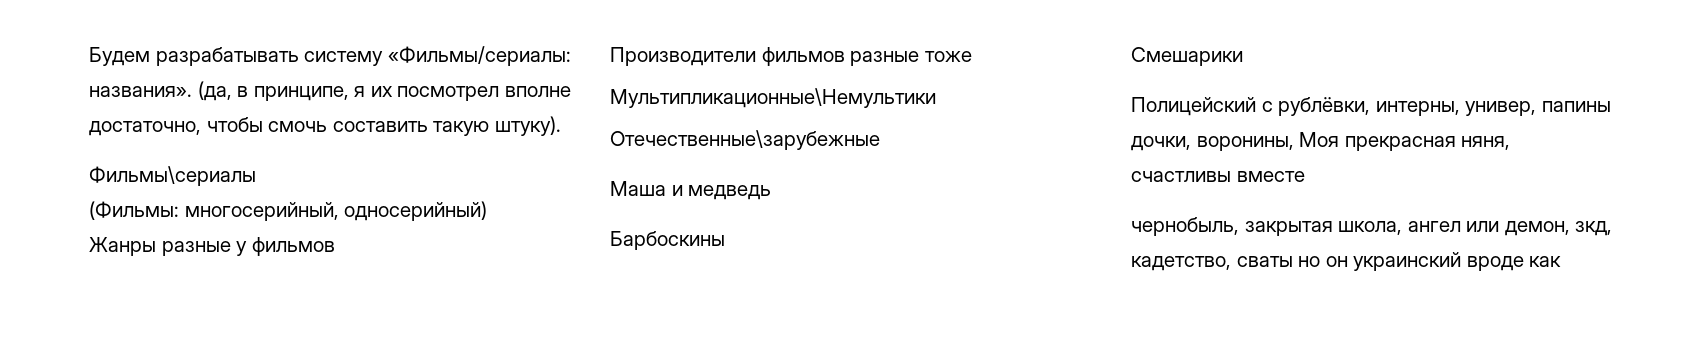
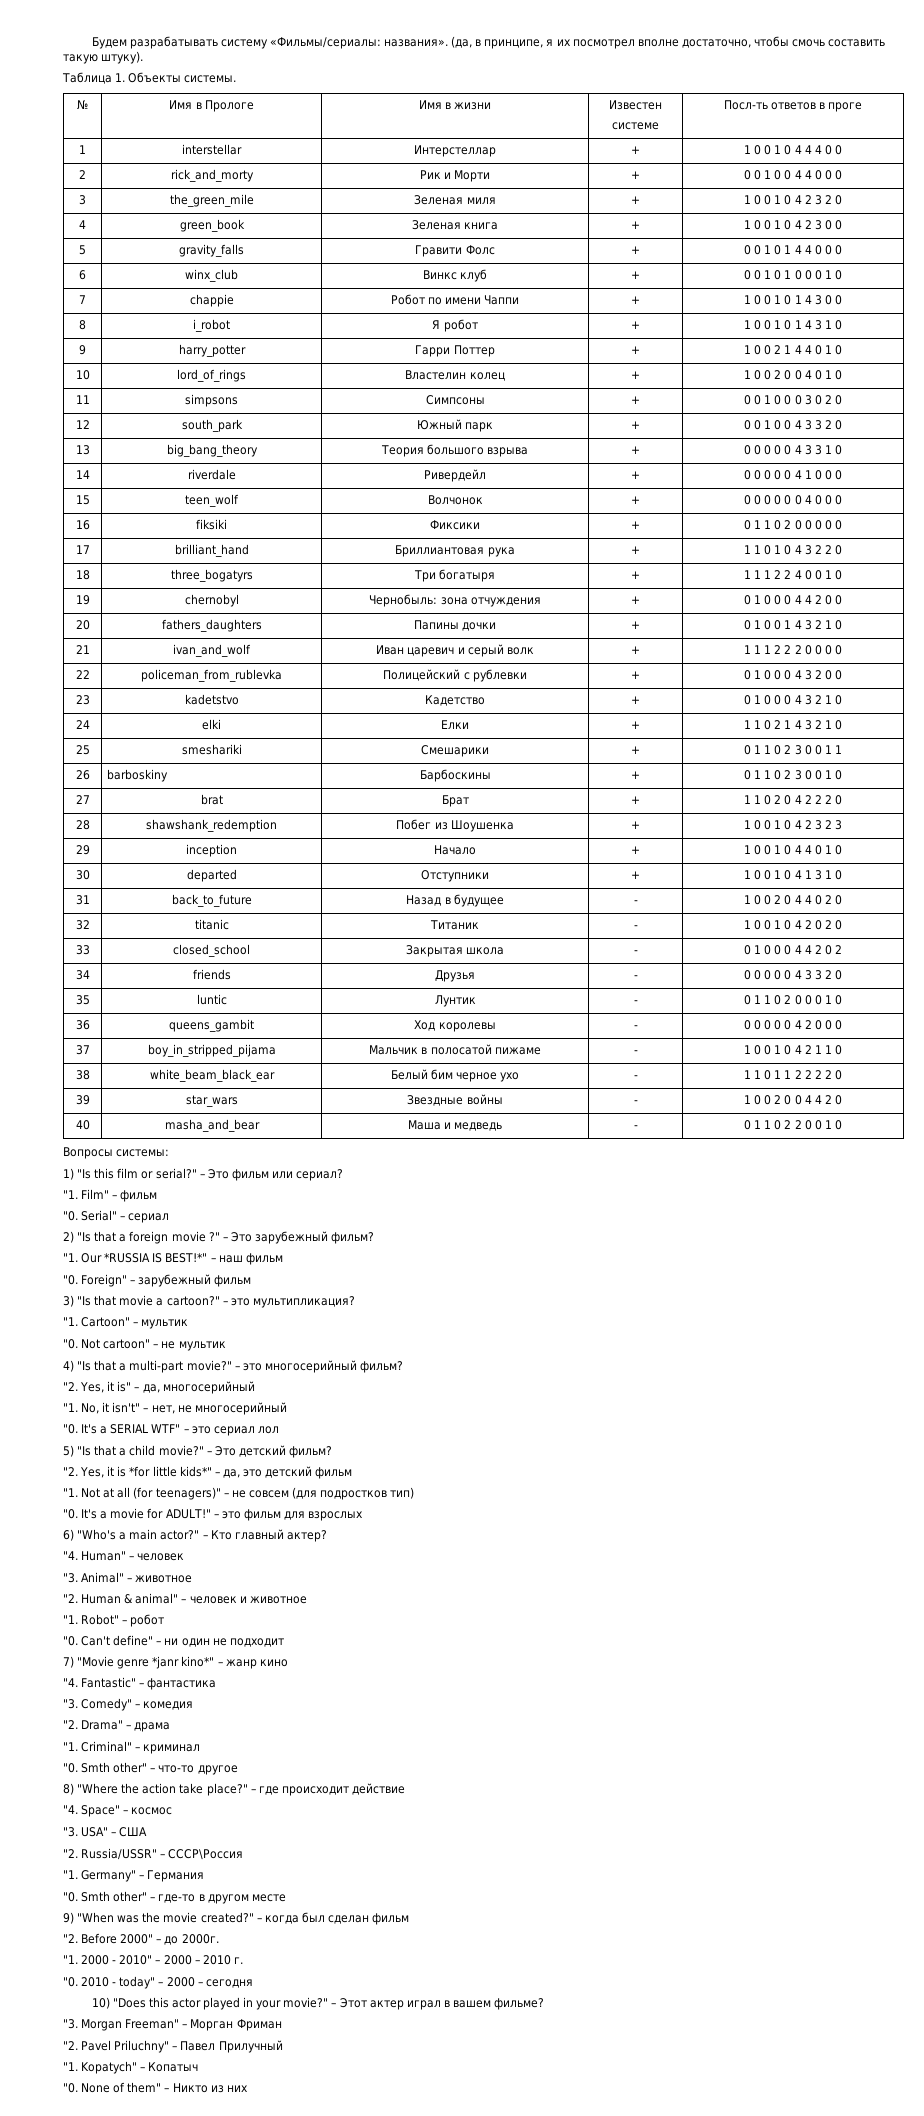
[89,166,256,186] [89,201,488,221] [89,237,335,256] [610,47,972,66] [610,88,936,108] [610,130,880,150] [610,181,772,200] [610,231,725,250] [1131,47,1243,66] [1131,97,1611,116] [1131,132,1511,151] [1131,171,1305,182] [1131,217,1613,236] [1131,252,1562,271] Фильмы\сериалы // (Фильмы: многосерийный, односерийный) // Жанры разные у фильмов // Производители фильмов разные тоже // Мультипликационные\Немультики // Отечественные\зарубежные // Маша и медведь // Барбоскины // Смешарики // Полицейский с рублёвки, интерны, универ, папины дочки, воронины, Моя прекрасная няня, счастливы вместе // чернобыль, закрытая школа, ангел или демон, зкд, кадетство, сваты но он украинский вроде как -> [62,72,237,84] [77,100,88,109] [169,100,254,112] [418,100,492,110] [609,100,662,110] [612,122,659,130] [723,100,863,112] [79,145,86,154] [182,144,242,155] [414,145,497,157] [631,146,640,154] [744,145,842,155] [79,170,86,179] [170,169,254,182] [419,170,491,182] [631,171,640,179] [744,170,842,180] [79,195,86,205] [169,194,254,207] [414,195,496,205] [631,196,640,204] [744,195,842,205] [79,220,86,229] [179,219,245,232] [411,220,499,230] [631,221,640,229] [744,220,842,230] [79,245,86,255] [179,244,244,257] [415,245,495,257] [631,246,640,254] [744,245,842,255] [79,270,86,280] [185,269,238,282] [422,269,488,282] [631,271,640,279] [744,270,842,280] [79,295,86,304] [189,294,234,307] [390,294,520,305] [631,296,640,304] [744,295,842,305] [79,320,86,330] [193,319,230,332] [432,319,478,332] [631,321,640,329] [744,320,842,330] [79,345,86,355] [178,344,246,357] [415,345,495,357] [631,346,640,354] [744,345,842,355] [75,370,90,380] [177,369,246,382] [405,370,505,381] [631,371,640,379] [744,370,842,380] [75,395,90,404] [185,394,238,407] [425,395,485,405] [631,396,640,404] [744,395,842,405] [75,420,90,429] [181,419,243,432] [416,419,494,432] [631,421,640,429] [744,420,842,430] [75,445,90,455] [166,444,258,457] [380,444,529,457] [631,446,640,454] [744,445,842,455] [75,470,90,479] [187,469,236,480] [424,469,487,482] [631,471,640,479] [744,470,842,480] [75,495,90,505] [185,494,239,507] [427,495,483,505] [631,496,640,504] [744,495,842,505] [75,520,90,530] [196,519,227,530] [430,520,481,530] [631,521,640,529] [744,520,842,530] [75,545,90,554] [174,544,249,557] [395,545,515,557] [631,546,640,554] [744,545,842,555] [75,570,90,580] [170,569,253,582] [413,569,496,582] [631,571,640,579] [744,570,842,580] [75,595,90,605] [184,594,239,607] [369,594,541,607] [631,596,640,604] [744,595,842,605] [75,620,90,630] [161,619,262,632] [413,620,497,631] [631,621,640,629] [744,620,842,630] [75,645,90,654] [173,644,251,657] [376,644,534,657] [631,646,640,654] [744,645,842,655] [75,670,90,679] [141,669,282,682] [383,669,527,682] [631,671,640,679] [744,670,842,680] [75,695,90,705] [184,694,239,705] [425,695,486,706] [631,696,640,704] [744,695,842,705] [75,720,90,729] [202,719,221,730] [441,720,470,729] [631,721,640,729] [744,720,842,730] [75,745,90,755] [181,744,242,755] [421,745,490,757] [631,746,640,754] [744,745,842,755] [75,770,90,780] [106,769,168,782] [419,769,491,782] [631,771,640,779] [744,770,842,780] [75,795,90,804] [200,794,223,805] [441,795,469,807] [631,796,640,804] [744,795,842,805] [75,820,90,830] [146,819,277,832] [396,819,514,832] [631,821,640,829] [744,820,842,830] [75,845,90,855] [186,844,237,857] [434,845,477,855] [631,846,640,854] [744,845,842,855] [75,870,90,880] [186,869,237,882] [421,870,490,882] [631,871,640,879] [744,870,842,880] [75,895,90,905] [171,894,252,907] [406,894,504,907] [633,900,638,904] [744,895,842,905] [75,920,90,930] [194,919,229,930] [430,920,480,930] [633,925,638,929] [744,920,842,930] [75,945,90,955] [173,944,250,957] [405,945,505,957] [633,950,638,954] [744,945,842,955] [75,970,90,980] [192,969,231,980] [435,970,476,982] [633,975,638,979] [744,970,842,980] [75,995,90,1005] [196,994,227,1005] [434,995,476,1007] [633,1000,638,1004] [744,995,842,1005] [75,1020,90,1030] [169,1019,254,1032] [414,1020,496,1032] [633,1025,638,1029] [744,1020,842,1030] [75,1045,90,1055] [147,1044,276,1057] [369,1044,541,1055] [633,1050,638,1054] [744,1045,842,1055] [75,1070,90,1080] [149,1069,275,1082] [390,1069,520,1082] [633,1075,638,1079] [744,1070,842,1080] [75,1095,90,1105] [185,1095,238,1107] [407,1094,503,1106] [633,1100,638,1104] [744,1095,842,1105] [75,1120,90,1130] [164,1119,260,1132] [407,1120,503,1131] [633,1125,638,1129] [744,1120,842,1130] [63,1147,170,1159] [63,1168,344,1181] [63,1189,158,1202] [63,1210,170,1223] [63,1231,375,1244] [63,1253,283,1265] [63,1274,252,1287] [63,1295,355,1308] [63,1317,189,1329] [63,1339,226,1351] [63,1360,403,1373] [63,1381,255,1394] [63,1402,287,1415] [63,1424,279,1436] [63,1445,332,1458] [63,1466,353,1479] [63,1487,415,1500] [63,1508,364,1521] [63,1529,327,1542] [63,1551,185,1561] [63,1572,193,1583] [63,1593,307,1604] [63,1614,165,1627] [63,1635,284,1647] [63,1656,288,1669] [63,1677,217,1690] [63,1698,194,1711] [63,1720,171,1732] [63,1741,201,1754] [63,1762,238,1775] [63,1783,405,1796] [63,1805,173,1817] [63,1827,148,1837] [63,1848,244,1860] [63,1870,205,1882] [63,1891,286,1904] [63,1912,410,1925] [63,1933,219,1945] [63,1955,243,1965] [63,1976,253,1989] [91,1997,545,2010] [63,2019,282,2031] [63,2040,283,2053] [63,2061,199,2074] [63,2082,248,2093] Таблица 1. Объекты системы. // № | Имя в Прологе | Имя в жизни | Известен // системе | Посл-ть ответов в проге // 1 | interstellar | Интерстеллар | + | 1 0 0 1 0 4 4 4 0 0 // 2 | rick_and_morty | Рик и Морти | + | 0 0 1 0 0 4 4 0 0 0 // 3 | the_green_mile | Зеленая миля | + | 1 0 0 1 0 4 2 3 2 0 // 4 | green_book | Зеленая книга | + | 1 0 0 1 0 4 2 3 0 0 // 5 | gravity_falls | Гравити Фолс | + | 0 0 1 0 1 4 4 0 0 0 // 6 | winx_club | Винкс клуб | + | 0 0 1 0 1 0 0 0 1 0 // 7 | chappie | Робот по имени Чаппи | + | 1 0 0 1 0 1 4 3 0 0 // 8 | i_robot | Я робот | + | 1 0 0 1 0 1 4 3 1 0 // 9 | harry_potter | Гарри Поттер | + | 1 0 0 2 1 4 4 0 1 0 // 10 | lord_of_rings | Властелин колец | + | 1 0 0 2 0 0 4 0 1 0 // 11 | simpsons | Симпсоны | + | 0 0 1 0 0 0 3 0 2 0 // 12 | south_park | Южный парк | + | 0 0 1 0 0 4 3 3 2 0 // 13 | big_bang_theory | Теория большого взрыва | + | 0 0 0 0 0 4 3 3 1 0 // 14 | riverdale | Ривердейл | + | 0 0 0 0 0 4 1 0 0 0 // 15 | teen_wolf | Волчонок | + | 0 0 0 0 0 0 4 0 0 0 // 16 | fiksiki | Фиксики | + | 0 1 1 0 2 0 0 0 0 0 // 17 | brilliant_hand | Бриллиантовая рука | + | 1 1 0 1 0 4 3 2 2 0 // 18 | three_bogatyrs | Три богатыря | + | 1 1 1 2 2 4 0 0 1 0 // 19 | chernobyl | Чернобыль: зона отчуждения | + | 0 1 0 0 0 4 4 2 0 0 // 20 | fathers_daughters | Папины дочки | + | 0 1 0 0 1 4 3 2 1 0 // 21 | ivan_and_wolf | Иван царевич и серый волк | + | 1 1 1 2 2 2 0 0 0 0 // 22 | policeman_from_rublevka | Полицейский с рублевки | + | 0 1 0 0 0 4 3 2 0 0 // 23 | kadetstvo | Кадетство | + | 0 1 0 0 0 4 3 2 1 0 // 24 | elki | Елки | + | 1 1 0 2 1 4 3 2 1 0 // 25 | smeshariki | Смешарики | + | 0 1 1 0 2 3 0 0 1 1 // 26 | barboskiny | Барбоскины | + | 0 1 1 0 2 3 0 0 1 0 // 27 | brat | Брат | + | 1 1 0 2 0 4 2 2 2 0 // 28 | shawshank_redemption | Побег из Шоушенка | + | 1 0 0 1 0 4 2 3 2 3 // 29 | inception | Начало | + | 1 0 0 1 0 4 4 0 1 0 // 30 | departed | Отступники | + | 1 0 0 1 0 4 1 3 1 0 // 31 | back_to_future | Назад в будущее | - | 1 0 0 2 0 4 4 0 2 0 // 32 | titanic | Титаник | - | 1 0 0 1 0 4 2 0 2 0 // 33 | closed_school | Закрытая школа | - | 0 1 0 0 0 4 4 2 0 2 // 34 | friends | Друзья | - | 0 0 0 0 0 4 3 3 2 0 // 35 | luntic | Лунтик | - | 0 1 1 0 2 0 0 0 1 0 // 36 | queens_gambit | Ход королевы | - | 0 0 0 0 0 4 2 0 0 0 // 37 | boy_in_stripped_pijama | Мальчик в полосатой пижаме | - | 1 0 0 1 0 4 2 1 1 0 // 38 | white_beam_black_ear | Белый бим черное ухо | - | 1 1 0 1 1 2 2 2 2 0 // 39 | star_wars | Звездные войны | - | 1 0 0 2 0 0 4 4 2 0 // 40 | masha_and_bear | Маша и медведь | - | 0 1 1 0 2 2 0 0 1 0 // Вопросы системы: // 1) "Is this film or serial?" – Это фильм или сериал? // "1. Film" – фильм // "0. Serial" – сериал // 2) "Is that a foreign movie ?" – Это зарубежный фильм? // "1. Our *RUSSIA IS BEST!*" – наш фильм // "0. Foreign" – зарубежный фильм // 3) "Is that movie a cartoon?" – это мультипликация? // "1. Cartoon" – мультик // "0. Not cartoon" – не мультик // 4) "Is that a multi-part movie?" – это многосерийный фильм? // "2. Yes, it is" – да, многосерийный // "1. No, it isn't" – нет, не многосерийный // "0. It's a SERIAL WTF" – это сериал лол // 5) "Is that a child movie?" – Это детский фильм? // "2. Yes, it is *for little kids*" – да, это детский фильм // "1. Not at all (for teenagers)" – не совсем (для подростков тип) // "0. It's a movie for ADULT!" – это фильм для взрослых // 6) "Who's a main actor?" – Кто главный актер? // "4. Human" – человек // "3. Animal" – животное // "2. Human & animal" – человек и животное // "1. Robot" – робот // "0. Can't define" – ни один не подходит // 7) "Movie genre *janr kino*" – жанр кино // "4. Fantastic" – фантастика // "3. Comedy" – комедия // "2. Drama" – драма // "1. Criminal" – криминал // "0. Smth other" – что-то другое // 8) "Where the action take place?" – где происходит действие // "4. Space" – космос // "3. USA" – США // "2. Russia/USSR" – СССР\Россия // "1. Germany" – Германия // "0. Smth other" – где-то в другом месте // 9) "When was the movie created?" – когда был сделан фильм // "2. Before 2000" – до 2000г. // "1. 2000 - 2010" – 2000 – 2010 г. // "0. 2010 - today" – 2000 – сегодня // 10) "Does this actor played in your movie?" – Этот актер играл в вашем фильме? // "3. Morgan Freeman" – Морган Фриман // "2. Pavel Priluchny" – Павел Прилучный // "1. Kopatych" – Копатыч // "0. None of them" – Никто из них

